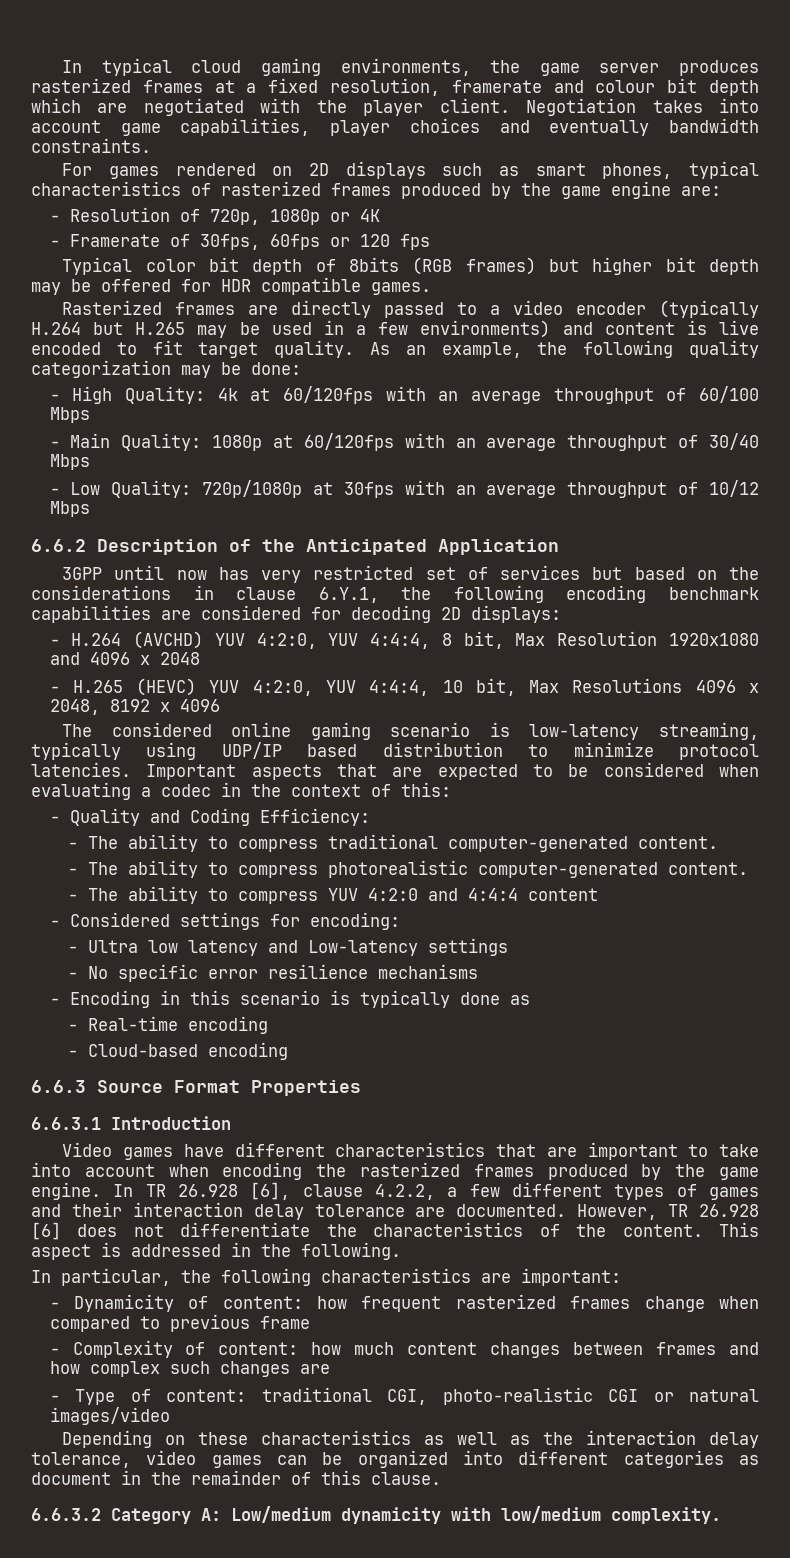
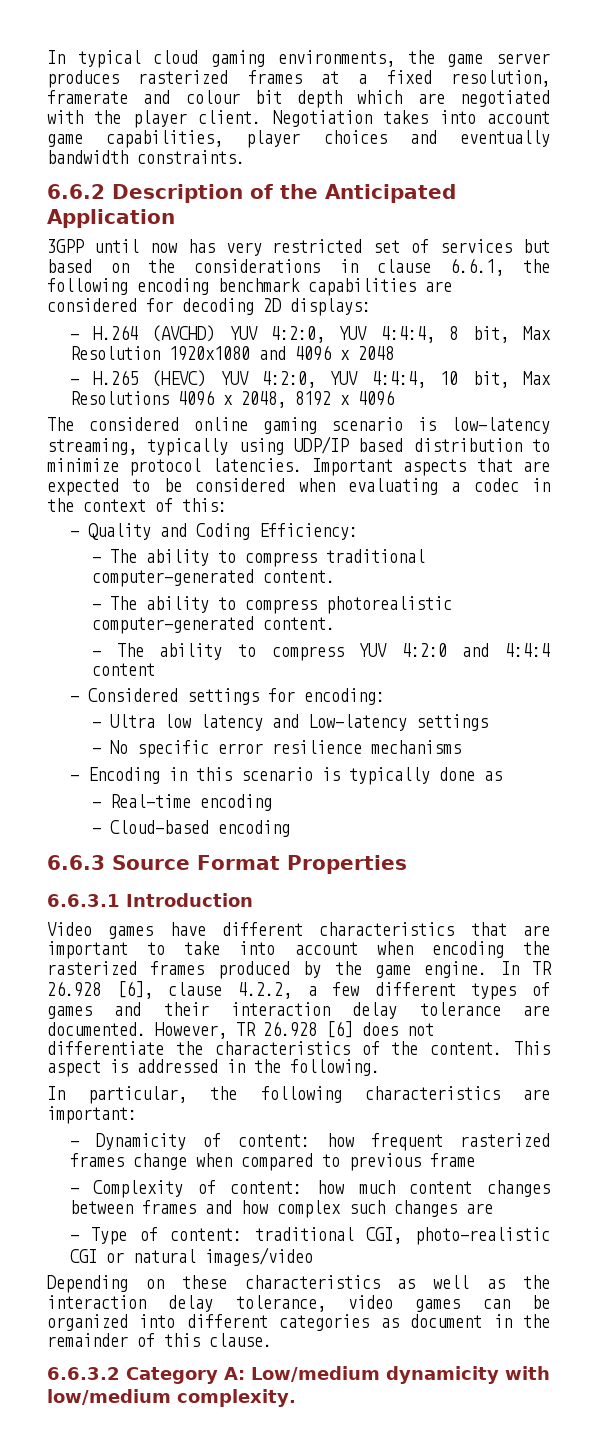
[62,161,760,179] [31,181,721,199] [49,207,380,225] [49,234,430,250] [62,257,760,275] [31,277,431,295] [62,300,759,318] [31,320,760,338] [31,340,759,358] [31,360,301,378] [49,386,759,404] [49,407,90,423] [49,433,759,451] [49,454,90,470] [49,480,759,498] [49,501,90,517] // For games rendered on 2D displays such as smart phones, typical characteristics of rasterized frames produced by the game engine are: // - Resolution of 720p, 1080p or 4K // - Framerate of 30fps, 60fps or 120 fps // Typical color bit depth of 8bits (RGB frames) but higher bit depth may be offered for HDR compatible games. // Rasterized frames are directly passed to a video encoder (typically H.264 but H.265 may be used in a few environments) and content is live encoded to fit target quality. As an example, the following quality categorization may be done: // - High Quality: 4k at 60/120fps with an average throughput of 60/100 Mbps // - Main Quality: 1080p at 60/120fps with an average throughput of 30/40 Mbps // - Low Quality: 720p/1080p at 30fps with an average throughput of 10/12 Mbps -> (245, 157) none
[318,587,379,603] 6.Y.1, -> [449,258,504,276] 6.6.1,

